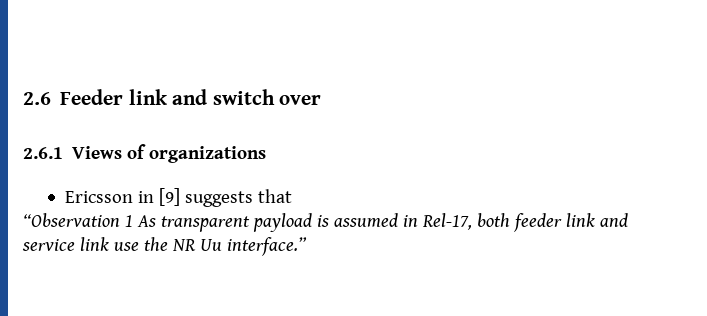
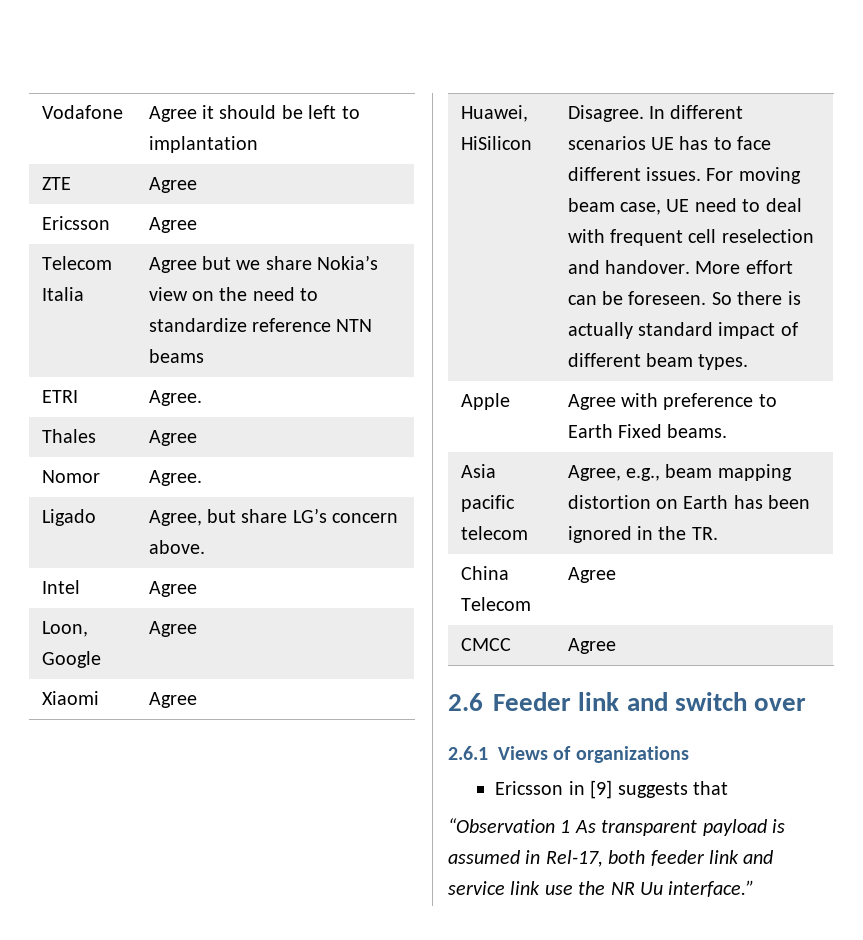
(23, 98) none -> [41,105,123,119] [148,105,360,122] [148,136,258,153] [41,177,71,190] [148,177,197,193] [41,216,110,230] [148,217,197,233] [41,256,112,270] [41,287,84,301] [148,255,379,273] [148,287,319,301] [148,318,373,332] [148,349,204,363] [41,390,78,403] [148,390,202,406] [41,429,96,443] [148,430,197,446] [41,470,100,483] [148,470,202,486] [41,509,96,526] [148,508,399,526] [148,540,205,554] [41,580,80,594] [148,581,197,597] [41,621,88,637] [41,651,101,668] [148,621,197,637] [41,691,99,705] [148,692,197,708] [460,105,528,122] [460,136,532,150] [567,105,744,122] [567,136,772,150] [567,167,801,184] [567,198,802,215] [567,229,814,246] [567,260,793,274] [567,291,801,305] [567,322,798,339] [567,353,749,370] [460,393,510,410] [567,393,777,410] [567,424,728,438] [460,464,496,478] [460,495,515,512] [460,526,528,540] [567,464,792,481] [567,495,811,509] [567,526,718,543] [460,566,509,580] [460,597,531,611] [567,567,616,583] [460,638,511,651] [567,638,616,654] Vodafone | Agree it should be left to implantation // ZTE | Agree // Ericsson | Agree // Telecom Italia | Agree but we share Nokia’s view on the need to standardize reference NTN beams // ETRI | Agree. // Thales | Agree // Nomor | Agree. // Ligado | Agree, but share LG’s concern above. // Intel | Agree // Loon, Google | Agree // Xiaomi | Agree // Huawei, HiSilicon | Disagree. In different scenarios UE has to face different issues. For moving beam case, UE need to deal with frequent cell reselection and handover. More effort can be foreseen. So there is actually standard impact of different beam types. // Apple | Agree with preference to Earth Fixed beams. // Asia pacific telecom | Agree, e.g., beam mapping distortion on Earth has been ignored in the TR. // China Telecom | Agree // CMCC | Agree //

